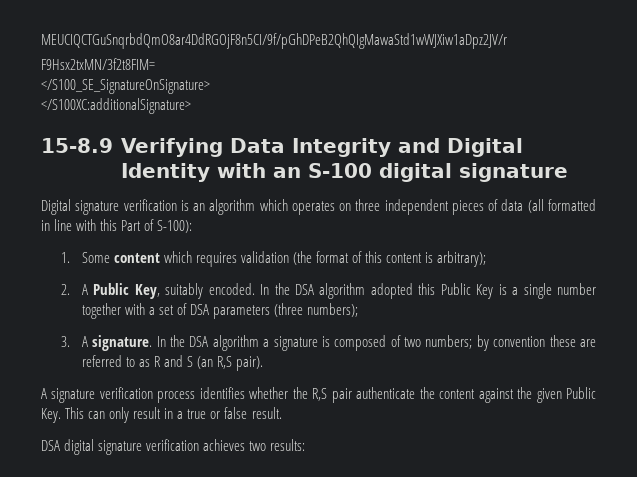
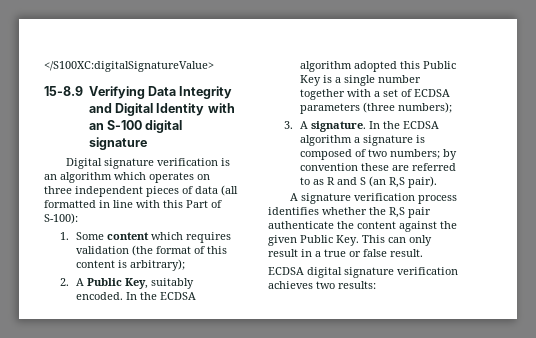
[41,33,507,49] [41,58,155,70] [41,79,210,94] [41,98,191,114] MEUCIQCTGuSnqrbdQmO8ar4DdRGOjF8n5CI/9f/pGhDPeB2QhQIgMawaStd1wWJXiw1aDpz2JV/r // F9Hsx2txMN/3f2t8FIM= // </S100_SE_SignatureOnSignature> // </S100XC:additionalSignature> -> [44,61,214,72] </S100XC:digitalSignatureValue>
[295,284,315,295] DSA -> [160,292,197,300] ECDSA
[190,304,210,315] DSA -> [414,89,451,97] ECDSA
[189,336,209,347] DSA -> [403,121,440,129] ECDSA
[41,440,60,451] DSA -> [268,267,304,275] ECDSA

